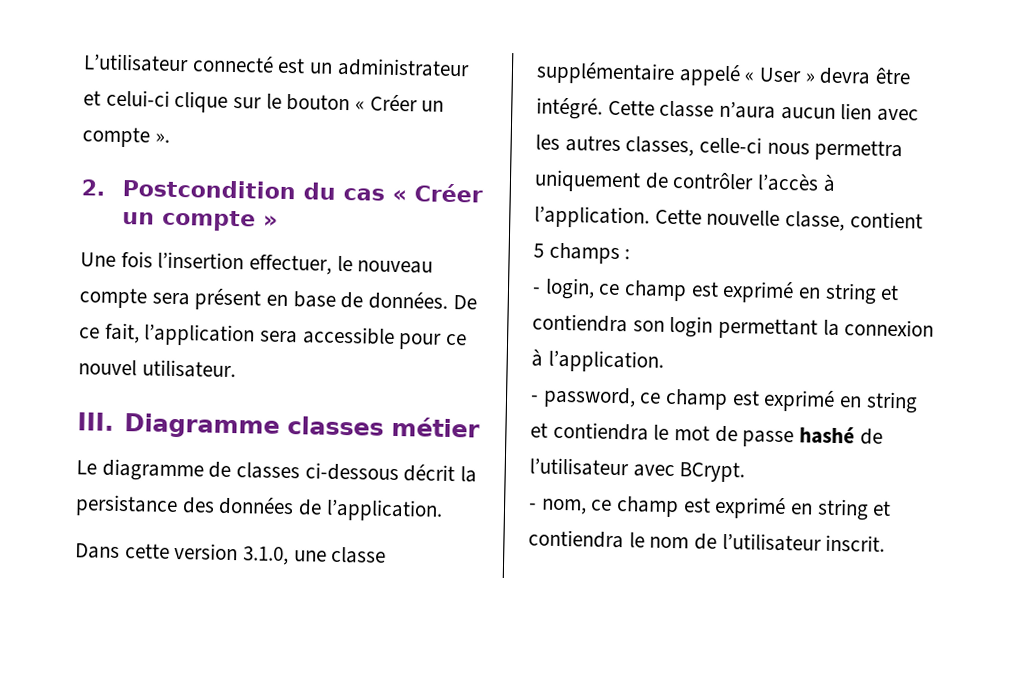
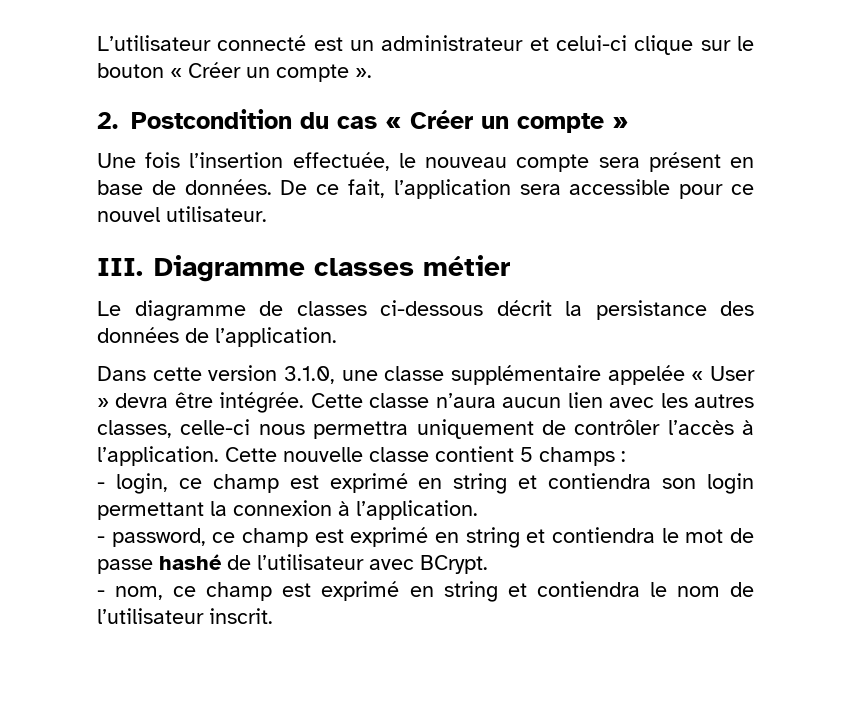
[249,254,333,275] effectuer, -> [292,152,390,171] effectuée,
[678,64,741,87] appelé -> [607,365,685,385] appelée
[536,97,603,120] intégré. -> [219,392,305,413] intégrée.
[785,211,846,232] classe, -> [369,447,429,462] classe

